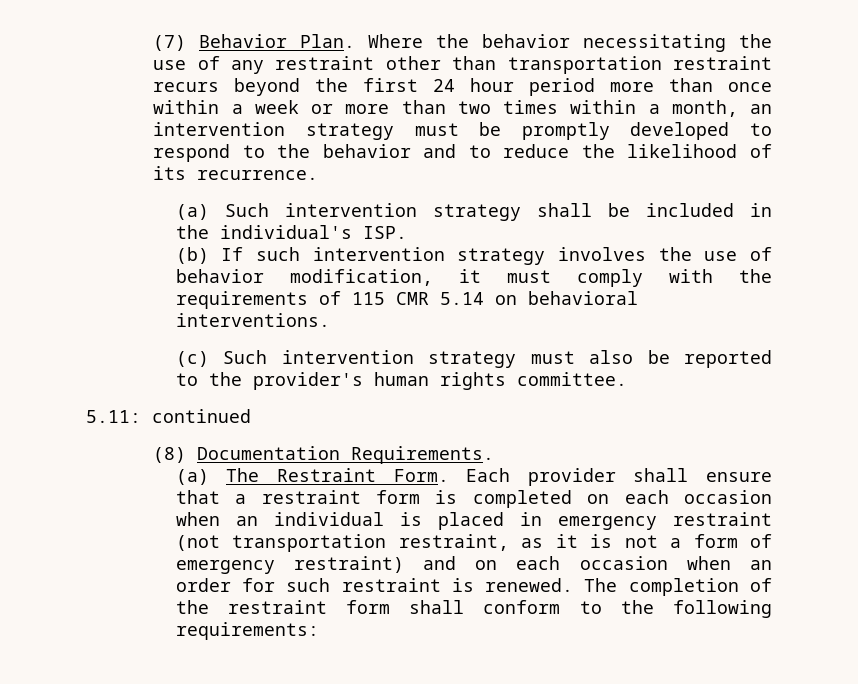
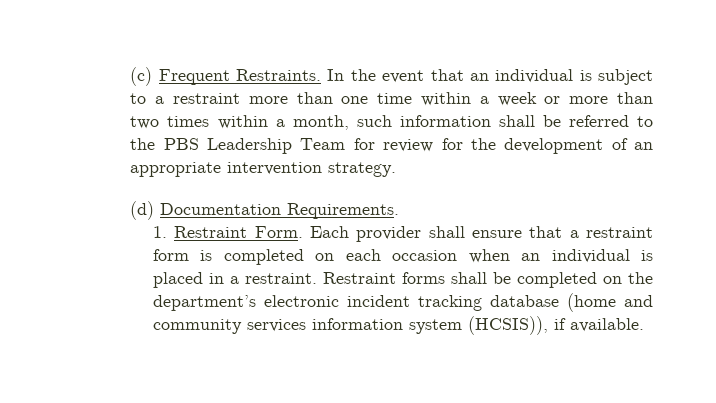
[153,34,772,52] [153,56,772,74] [153,78,772,96] (7) Behavior Plan. Where the behavior necessitating the use of any restraint other than transportation restraint recurs beyond the first 24 hour period more than once -> [130,67,654,86] [130,92,413,104] (c) Frequent Restraints. In the event that an individual is subject to a restraint more than one time
[750,104,773,114] [153,122,772,140] [153,144,772,162] [153,166,319,180] [175,203,773,221] [175,225,407,239] [175,247,773,265] [175,269,772,287] [175,291,638,309] [175,313,330,327] [175,350,772,368] [175,372,627,390] [86,409,251,423] [153,447,187,463] an intervention strategy must be promptly developed to respond to the behavior and to reduce the likelihood of its recurrence. // (a) Such intervention strategy shall be included in the individual's ISP. // (b) If such intervention strategy involves the use of behavior modification, it must comply with the requirements of 115 CMR 5.14 on behavioral interventions. // (c) Such intervention strategy must also be reported to the provider's human rights committee. // 5.11: continued // (8) -> [356,115,653,127] [130,138,654,154] [130,162,397,177] [130,201,155,220] such information shall be referred to the PBS Leadership Team for review for the development of an appropriate intervention strategy. // (d)
[175,468,260,485] (a) The -> [152,226,167,238] 1.
[557,512,773,530] [175,534,772,552] [175,556,773,574] [175,578,773,596] [175,600,773,618] [175,622,319,640] emergency restraint (not transportation restraint, as it is not a form of emergency restraint) and on each occasion when an order for such restraint is renewed. The completion of the restraint form shall conform to the following requirements: -> [229,272,653,288] [152,293,653,312] [152,316,644,335] a restraint. Restraint forms shall be completed on the department’s electronic incident tracking database (home and community services information system (HCSIS)), if available.

